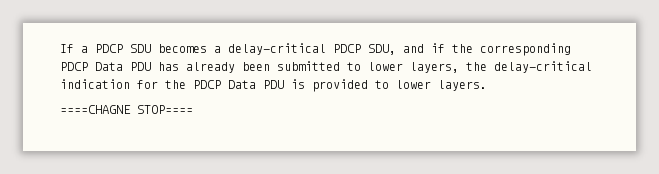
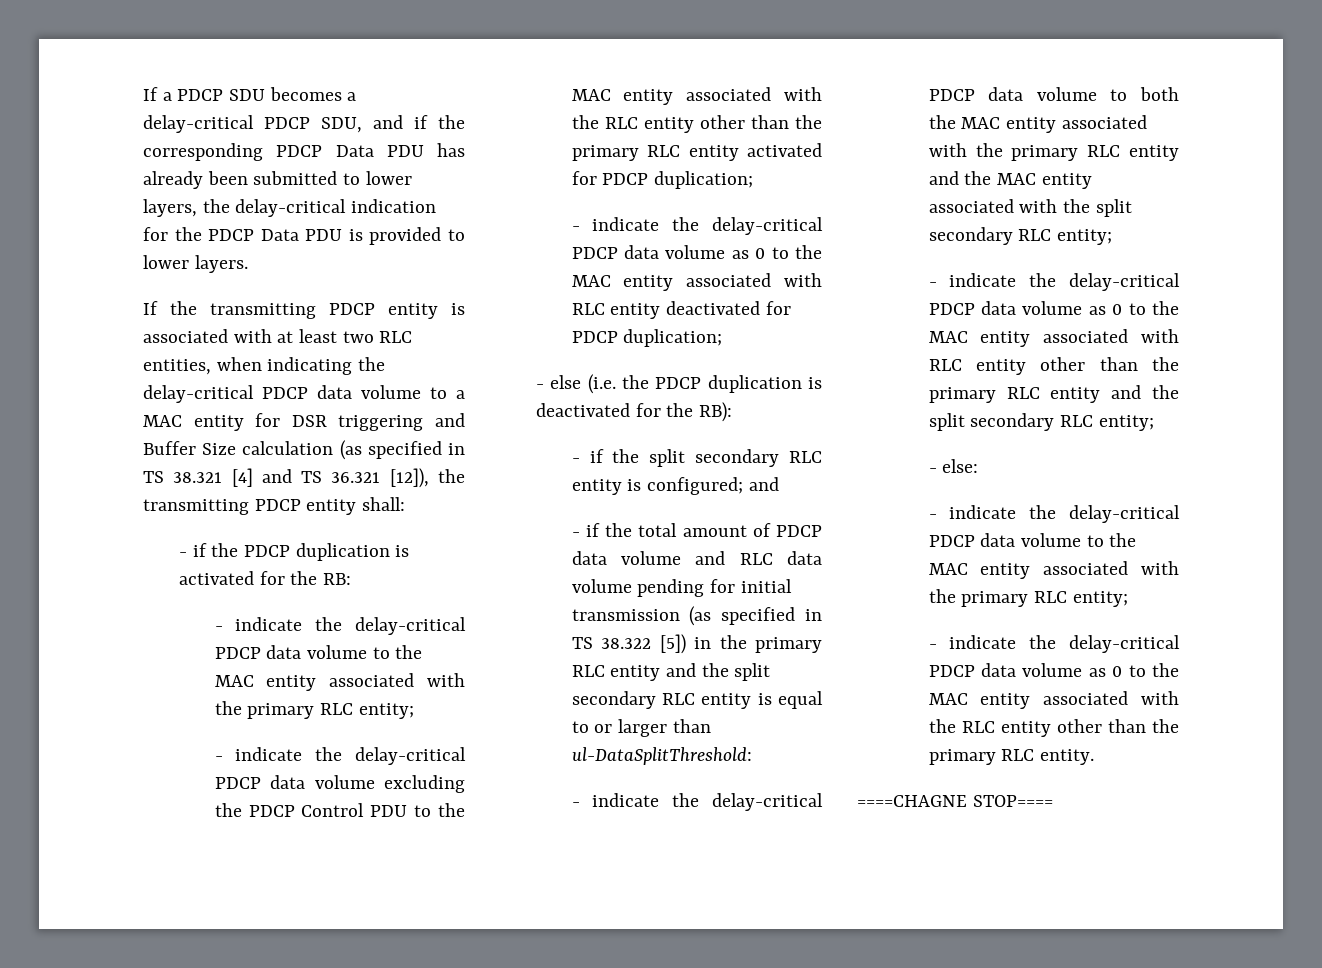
(487, 85) none -> [143,301,465,319] [143,329,413,343] [143,357,386,375] [143,385,465,403] [143,413,465,431] [143,440,465,460] [143,468,465,488] [143,497,406,515] [178,543,410,561] [178,571,351,585] [214,617,466,635] [214,645,423,659] [214,673,465,691] [214,701,414,719] [214,747,466,765] [214,775,465,793] [214,803,465,817] [571,87,822,105] [571,115,822,133] [571,143,822,161] [571,171,753,189] [571,217,823,235] [571,245,822,259] [571,273,822,291] [571,301,791,319] [571,329,723,347] [535,374,822,394] [535,402,732,422] [571,449,822,467] [571,477,779,495] [571,523,822,537] [571,551,822,565] [571,579,792,597] [571,606,822,626] [571,634,822,654] [571,663,771,681] [571,691,823,709] [571,719,711,737] [571,747,752,765] [571,793,823,811] [928,87,1179,101] [928,115,1147,133] [928,143,1179,161] [928,171,1092,189] [928,199,1132,217] [928,227,1112,245] [928,273,1180,291] [928,301,1179,315] [928,329,1179,347] [928,357,1179,375] [928,385,1179,403] [928,413,1154,431] [928,459,979,473] [928,505,1180,523] [928,533,1137,547] [928,561,1179,579] [928,589,1128,607] [928,635,1180,653] [928,663,1179,677] [928,691,1179,709] [928,719,1179,737] [928,749,1094,765] // If the transmitting PDCP entity is associated with at least two RLC entities, when indicating the delay-critical PDCP data volume to a MAC entity for DSR triggering and Buffer Size calculation (as specified in TS 38.321 [4] and TS 36.321 [12]), the transmitting PDCP entity shall: // - if the PDCP duplication is activated for the RB: // - indicate the delay-critical PDCP data volume to the MAC entity associated with the primary RLC entity; // - indicate the delay-critical PDCP data volume excluding the PDCP Control PDU to the MAC entity associated with the RLC entity other than the primary RLC entity activated for PDCP duplication; // - indicate the delay-critical PDCP data volume as 0 to the MAC entity associated with RLC entity deactivated for PDCP duplication; // - else (i.e. the PDCP duplication is deactivated for the RB): // - if the split secondary RLC entity is configured; and // - if the total amount of PDCP data volume and RLC data volume pending for initial transmission (as specified in TS 38.322 [5]) in the primary RLC entity and the split secondary RLC entity is equal to or larger than ul-DataSplitThreshold: // - indicate the delay-critical PDCP data volume to both the MAC entity associated with the primary RLC entity and the MAC entity associated with the split secondary RLC entity; // - indicate the delay-critical PDCP data volume as 0 to the MAC entity associated with RLC entity other than the primary RLC entity and the split secondary RLC entity; // - else: // - indicate the delay-critical PDCP data volume to the MAC entity associated with the primary RLC entity; // - indicate the delay-critical PDCP data volume as 0 to the MAC entity associated with the RLC entity other than the primary RLC entity.

